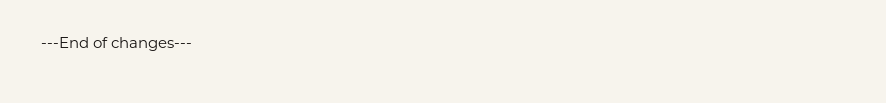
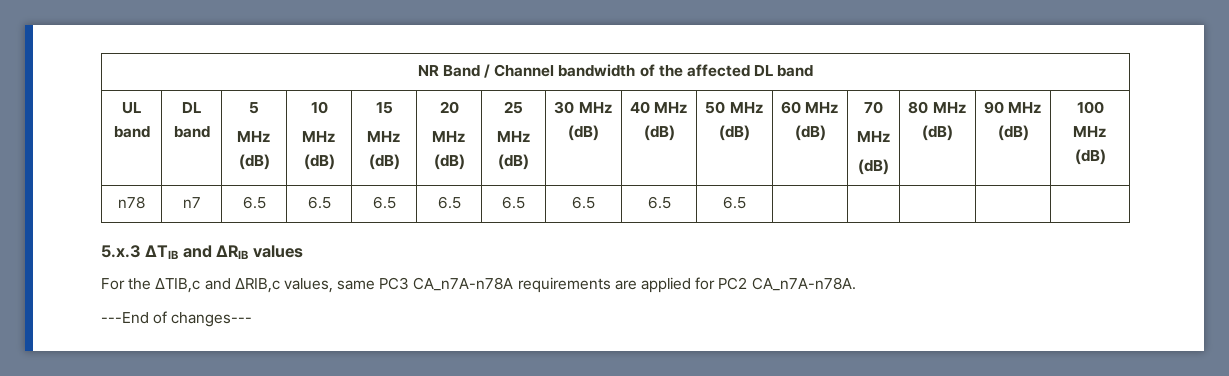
(41, 42) none -> [417,64,814,78] [122,102,141,114] [113,126,150,138] [182,102,201,113] [173,126,210,138] [249,102,259,114] [237,131,271,142] [238,154,270,170] [310,101,328,114] [302,131,336,142] [303,154,335,170] [375,102,393,114] [367,131,401,142] [368,154,400,170] [439,101,459,114] [432,131,466,142] [433,154,465,170] [504,101,523,114] [496,131,531,142] [498,154,529,170] [554,101,613,114] [568,125,599,141] [629,101,689,114] [643,125,675,141] [705,101,764,114] [719,125,750,141] [780,101,840,114] [794,125,826,141] [864,101,883,114] [856,131,891,142] [858,159,889,175] [908,101,967,114] [922,125,953,141] [983,101,1043,114] [997,125,1029,141] [1076,101,1104,114] [1073,126,1107,137] [1074,149,1106,165] [118,196,145,209] [182,197,201,208] [242,196,266,209] [307,196,331,209] [372,196,396,209] [437,196,461,209] [502,196,525,209] [572,196,595,209] [647,196,671,209] [723,196,746,209] [101,245,303,259] [101,277,856,293] NR Band / Channel bandwidth of the affected DL band // UL band | DL band | 5 // MHz (dB) | 10 // MHz (dB) | 15 // MHz (dB) | 20 // MHz (dB) | 25 // MHz (dB) | 30 MHz (dB) | 40 MHz (dB) | 50 MHz (dB) | 60 MHz (dB) | 70 // MHz // (dB) | 80 MHz (dB) | 90 MHz (dB) | 100 MHz (dB) // n78 | n7 | 6.5 | 6.5 | 6.5 | 6.5 | 6.5 | 6.5 | 6.5 | 6.5 | | | | | // 5.x.3 ∆TIB and ∆RIB values // For the ∆TIB,c and ∆RIB,c values, same PC3 CA_n7A-n78A requirements are applied for PC2 CA_n7A-n78A. //

